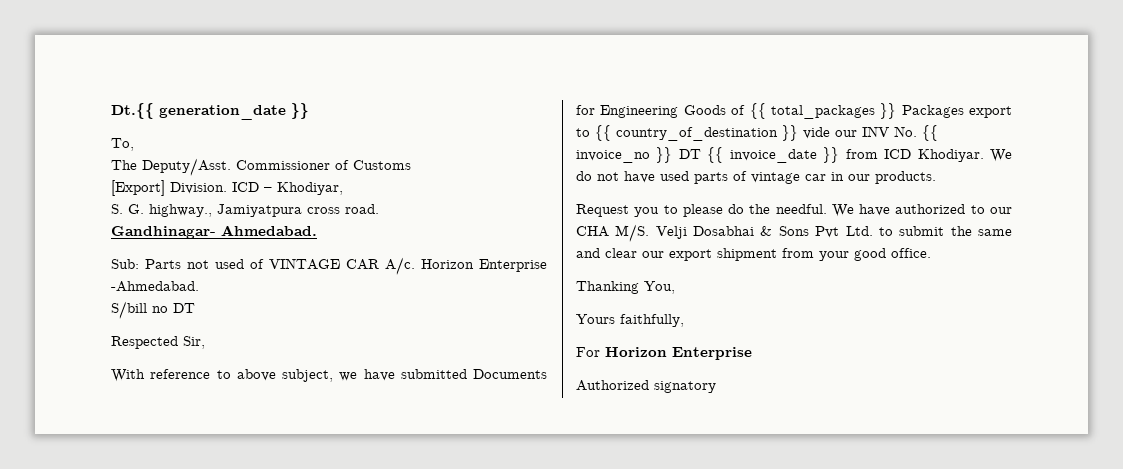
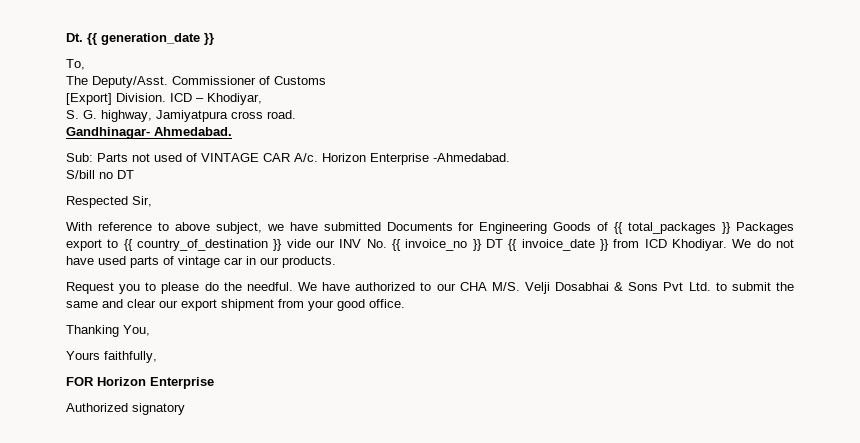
[111,103,154,119] Dt.{{ -> [66,33,97,45] Dt. {{
[149,204,212,217] highway., -> [101,110,152,122] highway,
[576,347,600,357] For -> [66,377,94,386] FOR

